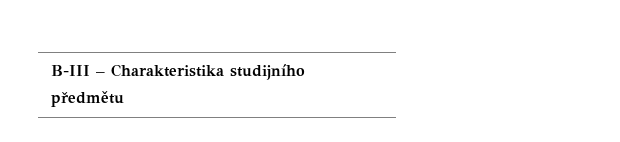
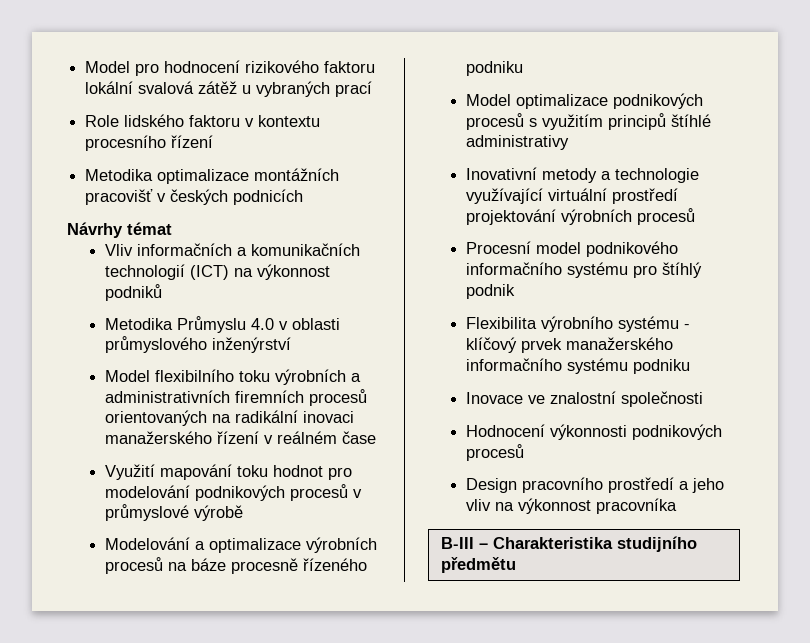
(50, 70) none -> [85,60,376,76] [85,81,373,97] [85,114,321,127] [85,135,214,151] [85,168,340,184] [85,189,304,205] [67,222,172,238] [104,243,360,256] [104,264,330,280] [104,284,162,301] [104,316,340,333] [104,336,291,353] [104,369,361,385] [104,389,367,406] [104,410,354,426] [104,431,376,444] [104,464,352,480] [104,484,362,501] [104,504,243,521] [104,537,377,553] [104,557,367,574] [465,61,523,76] [465,93,703,109] [465,113,711,130] [465,135,569,150] [465,167,699,183] [465,188,678,204] [465,208,695,225] [465,241,678,257] [465,262,702,278] [465,284,515,299] [465,316,690,332] [465,337,673,353] [465,358,690,374] [465,391,703,407] [465,424,722,440] [465,444,524,461] [465,477,724,493] [465,498,677,514] Model pro hodnocení rizikového faktoru lokální svalová zátěž u vybraných prací // Role lidského faktoru v kontextu procesního řízení // Metodika optimalizace montážních pracovišť v českých podnicích // Návrhy témat // Vliv informačních a komunikačních technologií (ICT) na výkonnost podniků // Metodika Průmyslu 4.0 v oblasti průmyslového inženýrství // Model flexibilního toku výrobních a administrativních firemních procesů orientovaných na radikální inovaci manažerského řízení v reálném čase // Využití mapování toku hodnot pro modelování podnikových procesů v průmyslové výrobě // Modelování a optimalizace výrobních procesů na báze procesně řízeného podniku // Model optimalizace podnikových procesů s využitím principů štíhlé administrativy // Inovativní metody a technologie využívající virtuální prostředí projektování výrobních procesů // Procesní model podnikového informačního systému pro štíhlý podnik // Flexibilita výrobního systému - klíčový prvek manažerského informačního systému podniku // Inovace ve znalostní společnosti // Hodnocení výkonnosti podnikových procesů // Design pracovního prostředí a jeho vliv na výkonnost pracovníka //

